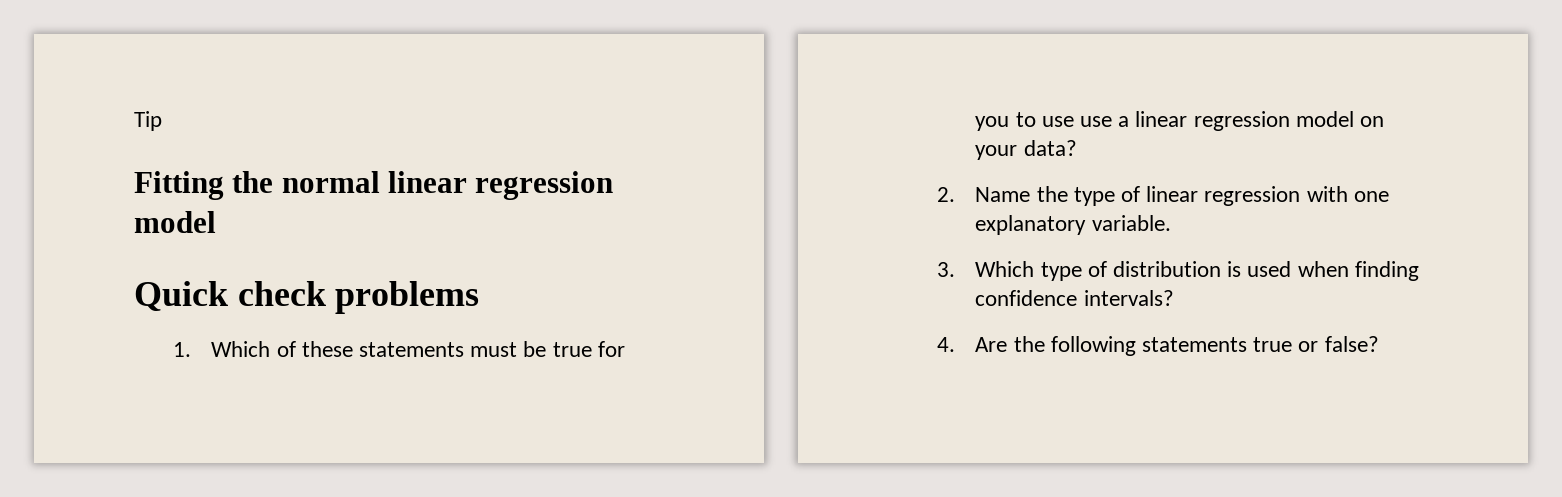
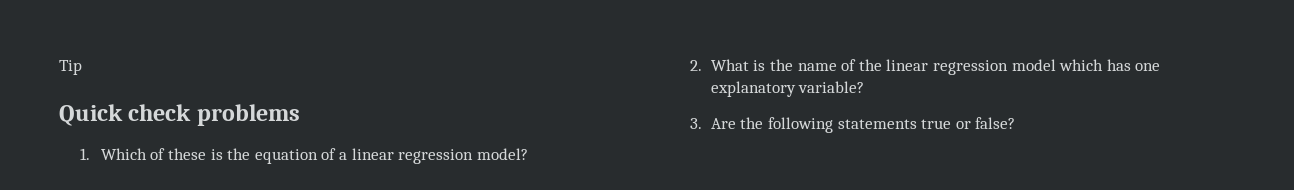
[134,171,614,200] [134,211,216,233] // Fitting the normal linear regression model -> (82, 67) none
[358,341,625,357] [975,111,1384,131] [975,140,1077,160] [936,186,1389,206] [975,215,1171,235] [936,261,1419,281] [975,290,1174,306] [936,337,955,352] statements must be true for you to use use a linear regression model on your data? // 2. Name the type of linear regression with one explanatory variable. // 3. Which type of distribution is used when finding confidence intervals? // 4. -> [210,148,528,164] [689,59,1161,75] [710,81,865,97] [689,118,702,129] is the equation of a linear regression model? // 2. What is the name of the linear regression model which has one explanatory variable? // 3.

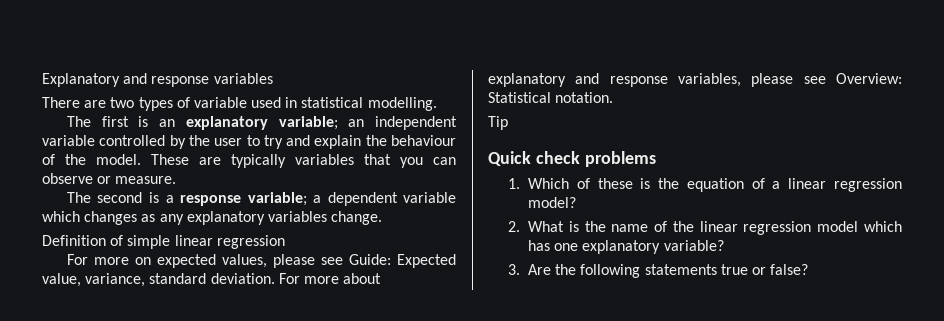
(59, 67) none -> [42,73,273,87] [42,97,437,111] [66,116,457,130] [42,135,457,149] [42,154,456,168] [42,173,177,184] [66,192,456,206] [42,211,383,225] [42,235,285,249] [66,254,456,268] [42,273,382,287] [488,73,902,87] [488,92,614,103] Explanatory and response variables // There are two types of variable used in statistical modelling. // The first is an explanatory variable; an independent variable controlled by the user to try and explain the behaviour of the model. These are typically variables that you can observe or measure. // The second is a response variable; a dependent variable which changes as any explanatory variables change. // Definition of simple linear regression // For more on expected values, please see Guide: Expected value, variance, standard deviation. For more about explanatory and response variables, please see Overview: Statistical notation. //

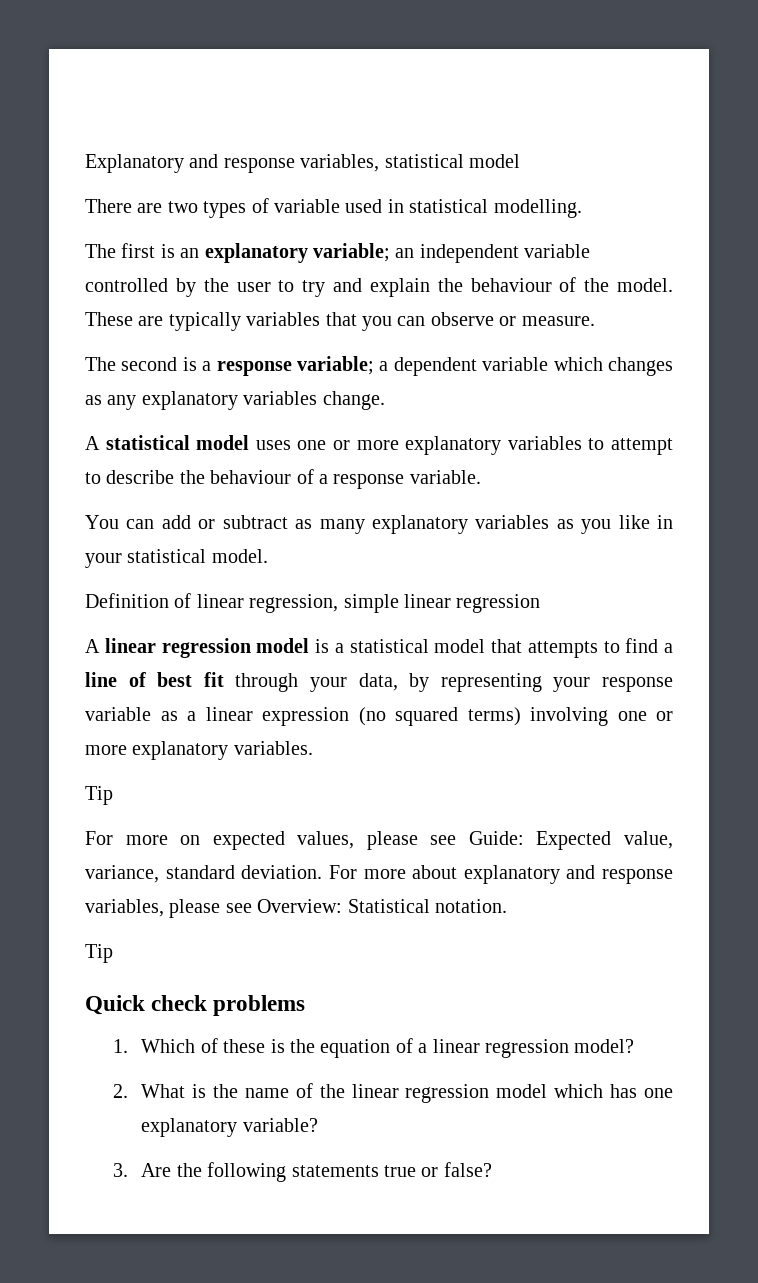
[213,73,273,84] variables -> [300,154,520,172] variables, statistical model
(383, 218) none -> [85,435,674,455] [85,469,481,489] [85,515,673,534] [85,549,268,568] // A statistical model uses one or more explanatory variables to attempt to describe the behaviour of a response variable. // You can add or subtract as many explanatory variables as you like in your statistical model.
(124, 240) none -> [196,594,339,613] linear regression,
(285, 242) none -> [85,638,673,658] [85,672,674,692] [85,707,673,726] [85,741,313,760] [85,786,113,805] // A linear regression model is a statistical model that attempts to find a line of best fit through your data, by representing your response variable as a linear expression (no squared terms) involving one or more explanatory variables. // Tip

